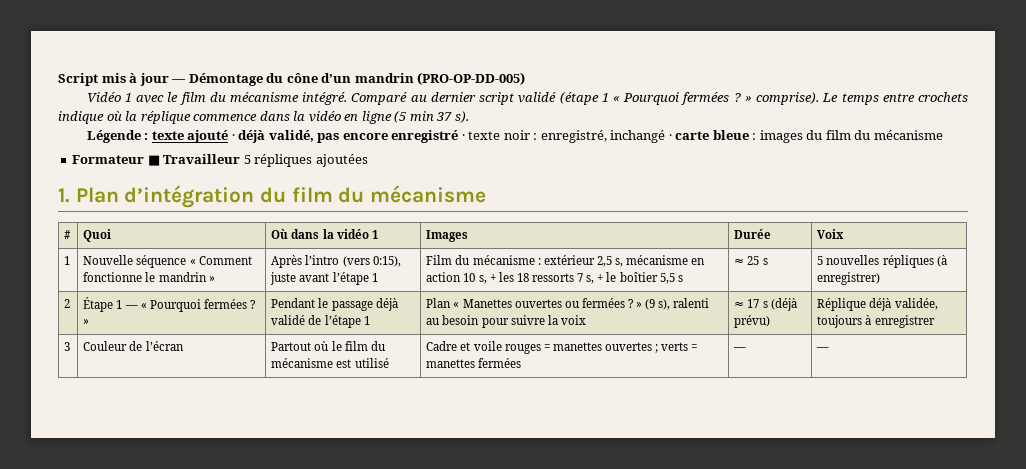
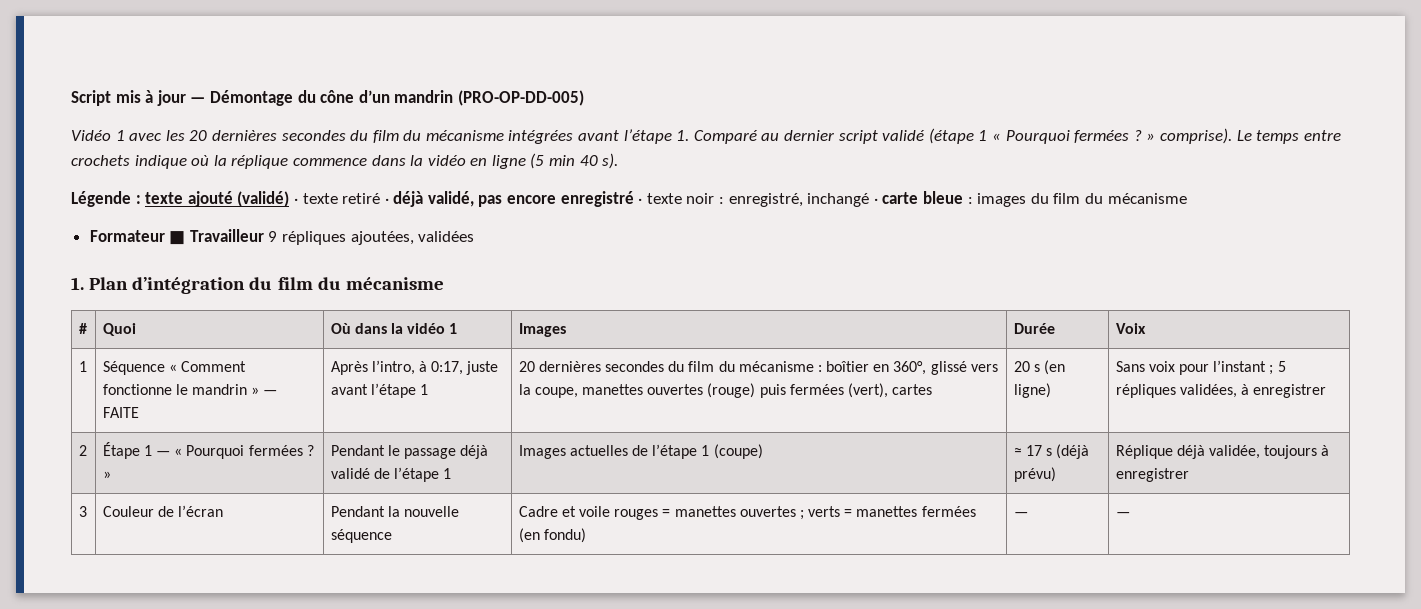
[167,92,348,105] le film du mécanisme intégré. -> [165,129,690,144] les 20 dernières secondes du film du mécanisme intégrées avant l’étape 1.
[436,112,453,121] 37 -> [579,155,598,166] 40
(229, 136) none -> [237,191,381,207] (validé) · texte retiré
[243,154,368,167] 5 répliques ajoutées -> [268,231,475,245] 9 répliques ajoutées, validées
[83,255,187,268] Nouvelle séquence -> [102,361,165,375] Séquence
(215, 279) none -> [263,390,278,395] [102,407,139,418] — FAITE
[305,255,401,267] l’intro (vers 0:15), -> [371,360,464,375] l’intro, à 0:17,
[426,255,706,267] [426,272,683,284] [734,256,768,265] [817,255,947,268] [817,272,881,285] Film du mécanisme : extérieur 2,5 s, mécanisme en action 10 s, + les 18 ressorts 7 s, + le boîtier 5,5 s | ≈ 25 s | 5 nouvelles répliques (à enregistrer) -> [518,361,998,375] [518,383,933,398] [1013,360,1065,375] [1013,383,1051,398] [1115,360,1286,375] [1115,384,1327,398] 20 dernières secondes du film du mécanisme : boîtier en 360°, glissé vers la coupe, manettes ouvertes (rouge) puis fermées (vert), cartes | 20 s (en ligne) | Sans voix pour l’instant ; 5 répliques validées, à enregistrer
[426,298,710,310] [426,315,586,328] Plan « Manettes ouvertes ou fermées ? » (9 s), ralenti au besoin pour suivre la voix -> [518,444,763,459] Images actuelles de l’étape 1 (coupe)
[271,341,386,351] [271,358,389,368] Partout où le film du mécanisme est utilisé -> [330,506,459,517] [330,529,392,543] Pendant la nouvelle séquence
(522, 363) none -> [518,528,586,543] (en fondu)

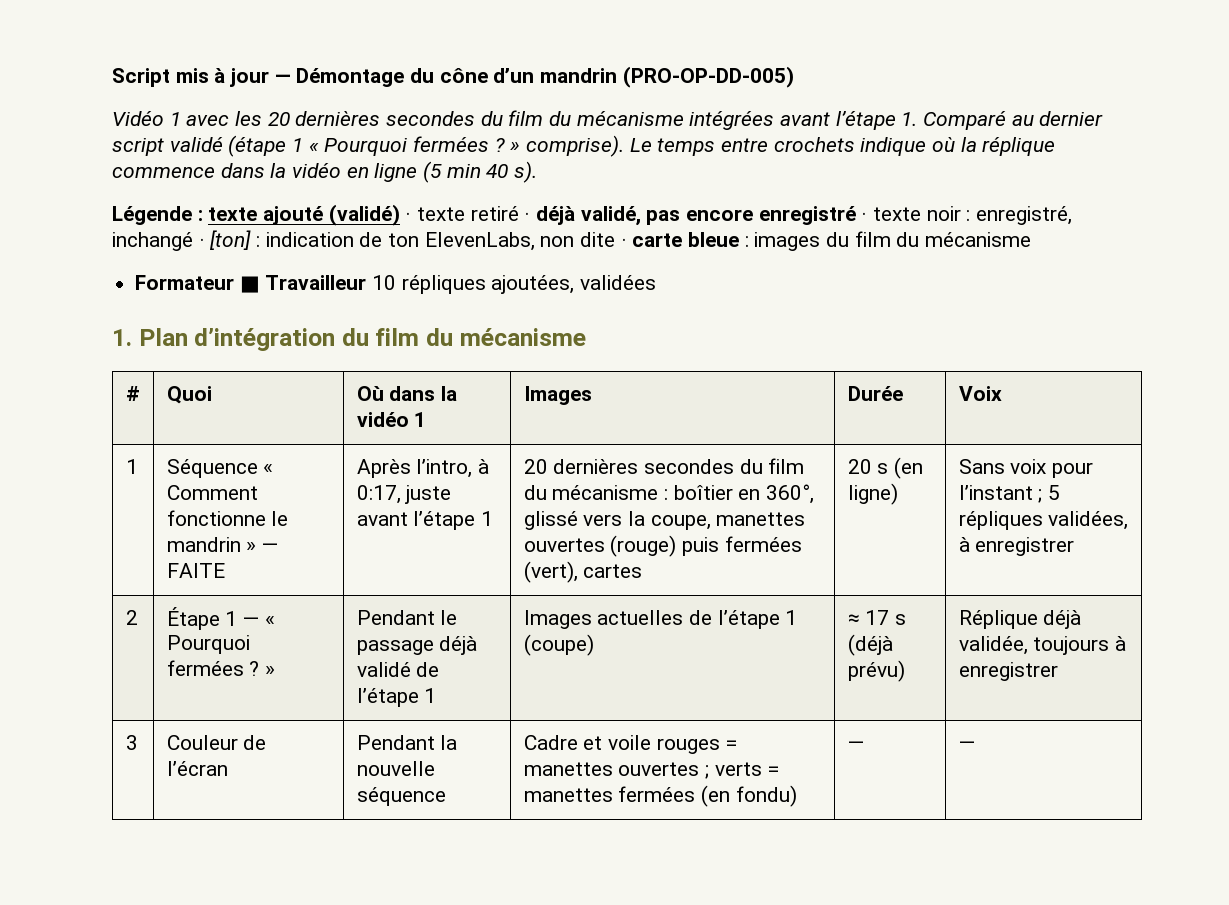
(878, 201) none -> [209,230,627,251] [ton] : indication de ton ElevenLabs, non dite ·
[268,231,278,242] 9 -> [372,275,397,290] 10

